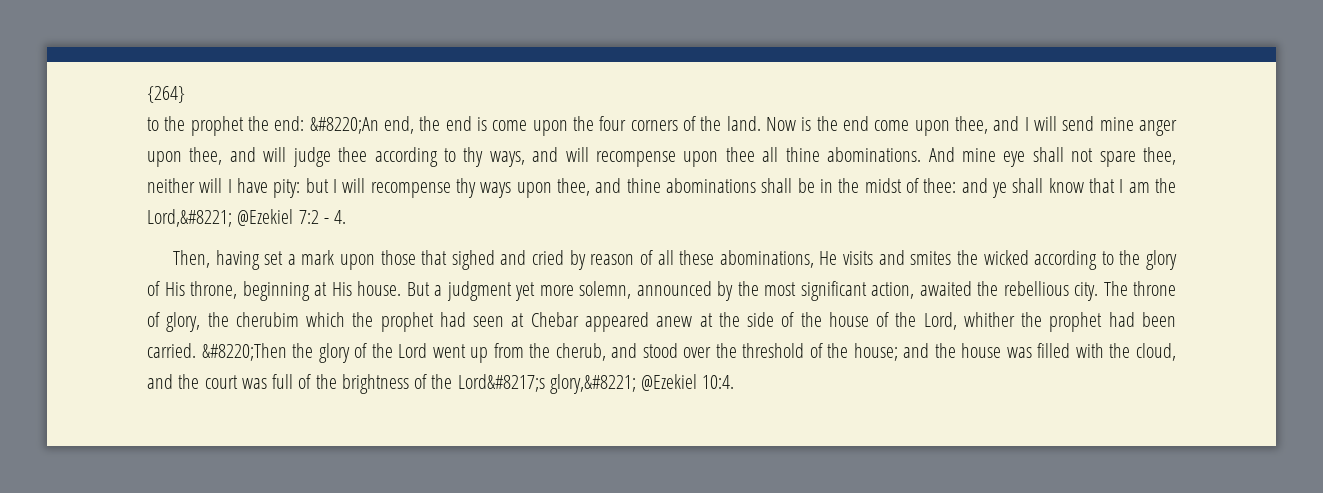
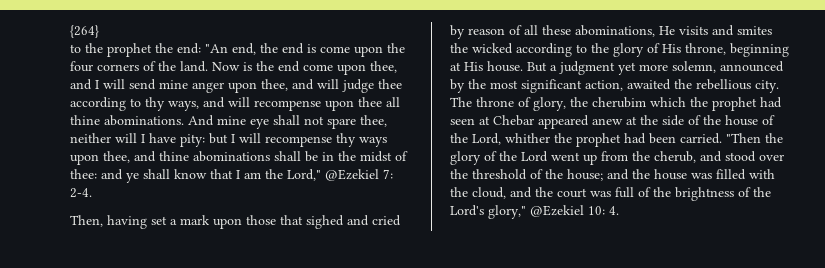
[309,117,379,134] &#8220;An -> [205,44,228,53] "An
[147,209,347,227] Lord,&#8221; @Ezekiel 7:2 - 4. -> [287,169,393,181] [70,188,92,198] Lord," @Ezekiel 7: 2-4.
[201,343,287,361] &#8220;Then -> [726,133,761,143] "Then
[457,374,735,394] Lord&#8217;s glory,&#8221; @Ezekiel 10:4. -> [450,205,619,219] Lord's glory," @Ezekiel 10: 4.

